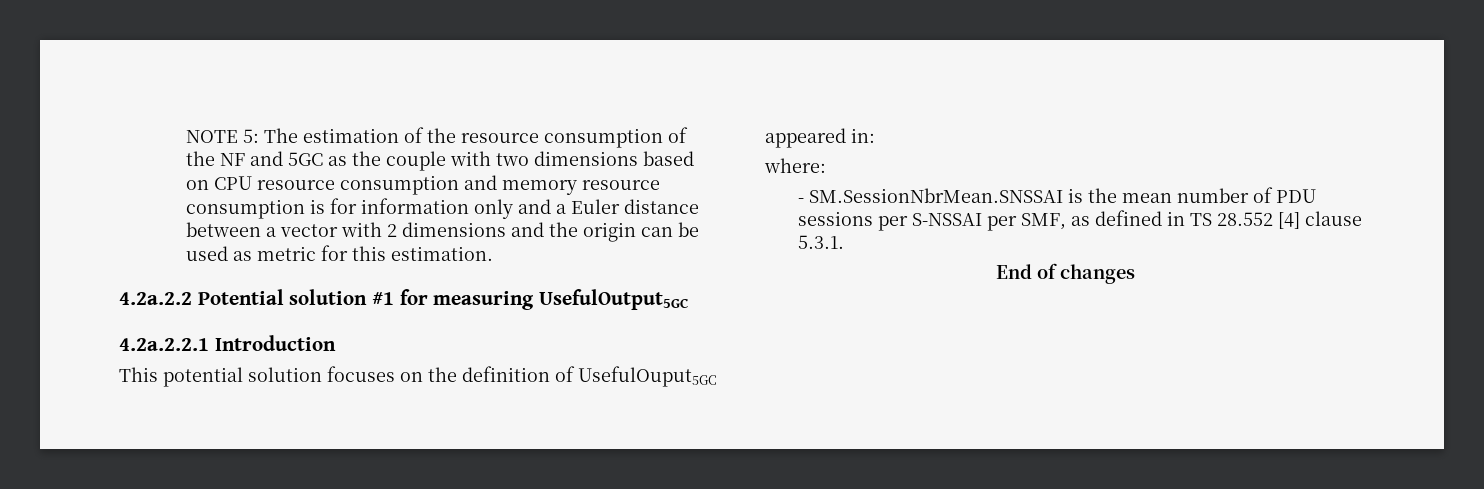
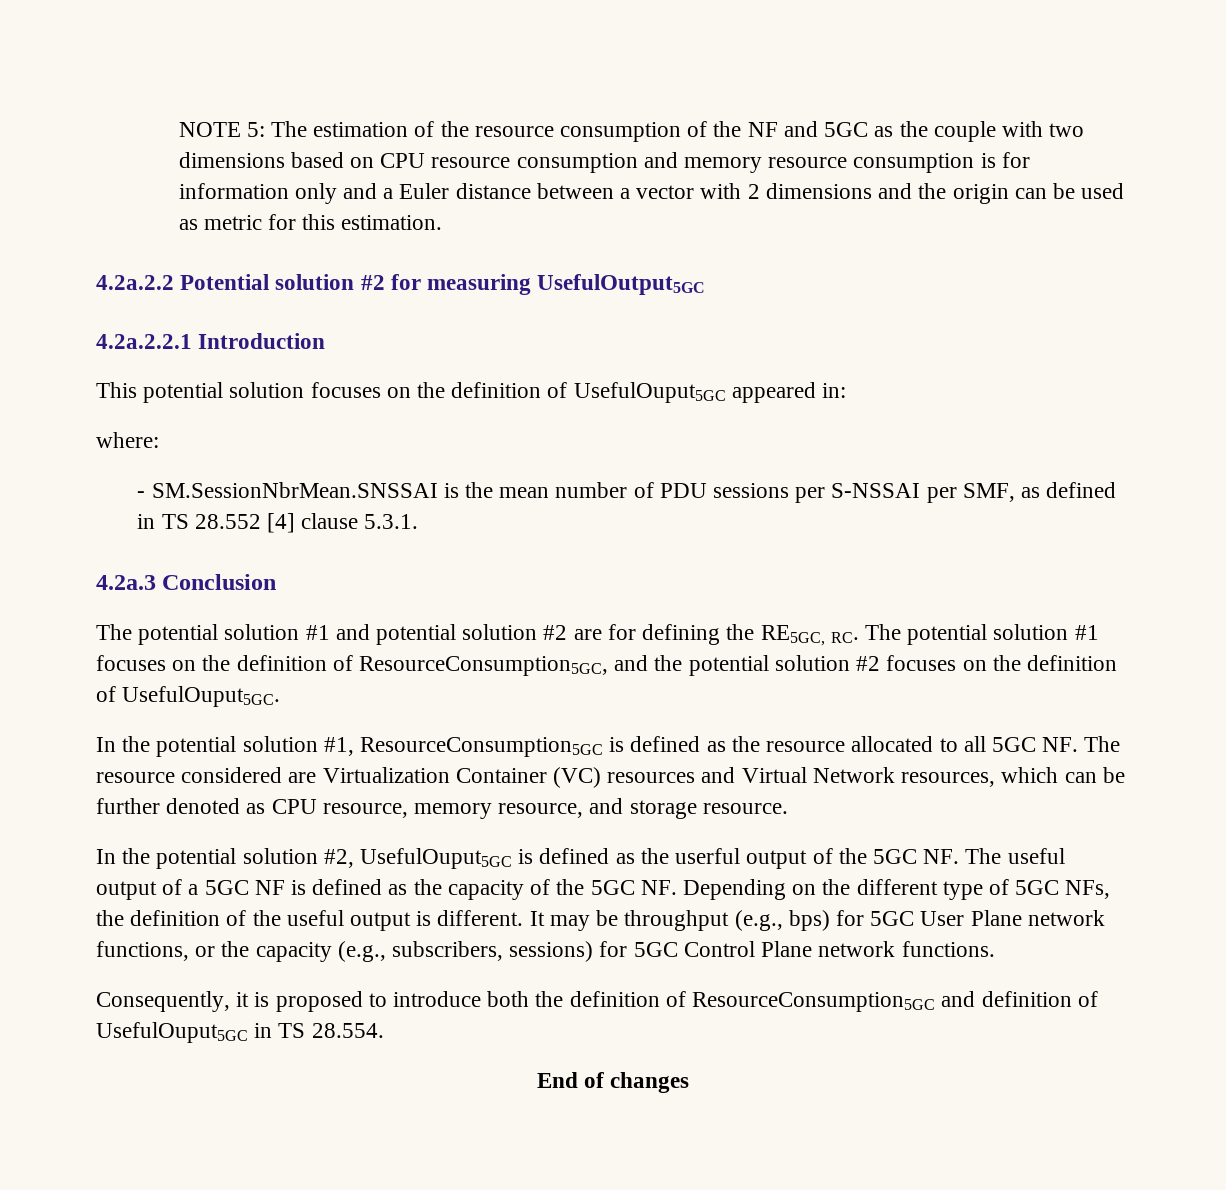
[372,292,395,305] #1 -> [360,275,385,290] #2
(845, 242) none -> [96,574,277,590] [96,624,1099,646] [96,655,1117,676] [96,686,281,707] [96,736,1121,757] [96,767,1125,788] [96,798,788,819] [96,848,1065,869] [96,879,1111,900] [96,910,1105,931] [96,941,995,962] [96,991,1098,1012] [96,1022,384,1043] // 4.2a.3 Conclusion // The potential solution #1 and potential solution #2 are for defining the RE5GC, RC. The potential solution #1 focuses on the definition of ResourceConsumption5GC, and the potential solution #2 focuses on the definition of UsefulOuput5GC. // In the potential solution #1, ResourceConsumption5GC is defined as the resource allocated to all 5GC NF. The resource considered are Virtualization Container (VC) resources and Virtual Network resources, which can be further denoted as CPU resource, memory resource, and storage resource. // In the potential solution #2, UsefulOuput5GC is defined as the userful output of the 5GC NF. The useful output of a 5GC NF is defined as the capacity of the 5GC NF. Depending on the different type of 5GC NFs, the definition of the useful output is different. It may be throughput (e.g., bps) for 5GC User Plane network functions, or the capacity (e.g., subscribers, sessions) for 5GC Control Plane network functions. // Consequently, it is proposed to introduce both the definition of ResourceConsumption5GC and definition of UsefulOuput5GC in TS 28.554.

